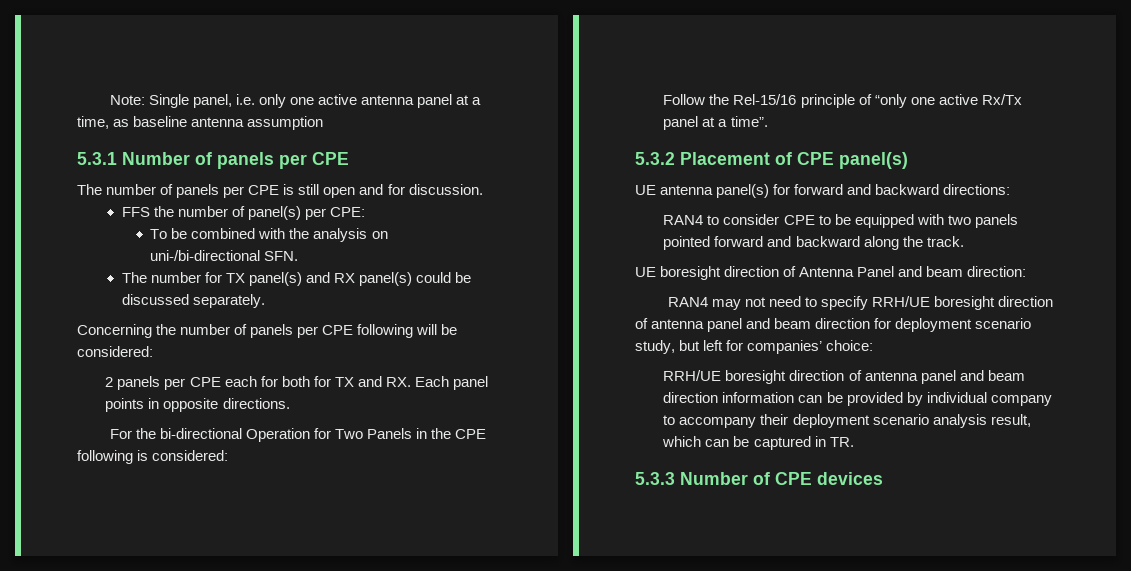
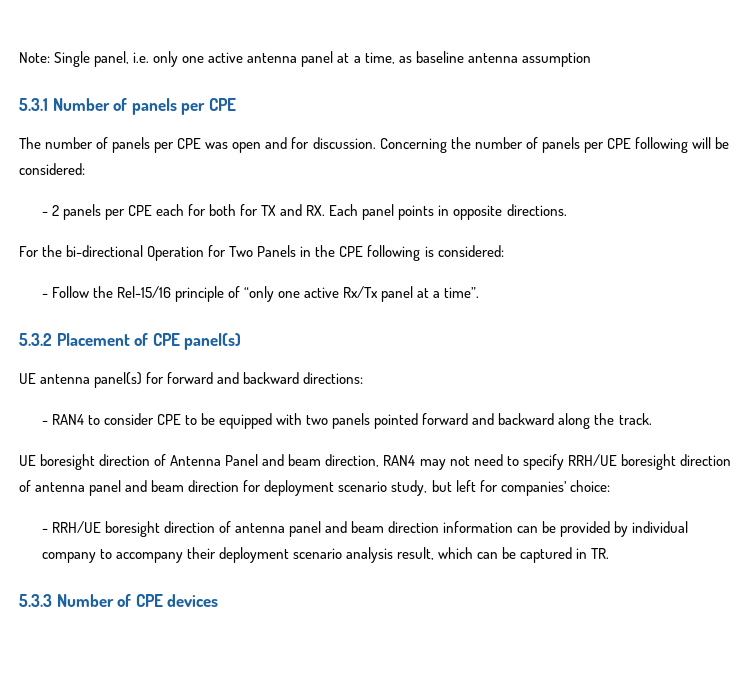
[283,184,320,195] is still -> [205,142,229,149] was
[121,206,366,220] [150,228,388,242] [150,250,299,261] [121,272,472,286] [121,294,265,308] // FFS the number of panel(s) per CPE: // To be combined with the analysis on uni-/bi-directional SFN. // The number for TX panel(s) and RX panel(s) could be discussed separately. // -> (376, 143) none
(153, 351) none -> [41,211,48,216] -
(229, 455) none -> [41,293,48,298] -
(1011, 189) none -> [41,420,48,425] -
[967,266,1027,277] direction: // -> [325,454,380,467] direction,
(874, 345) none -> [41,528,48,533] -

